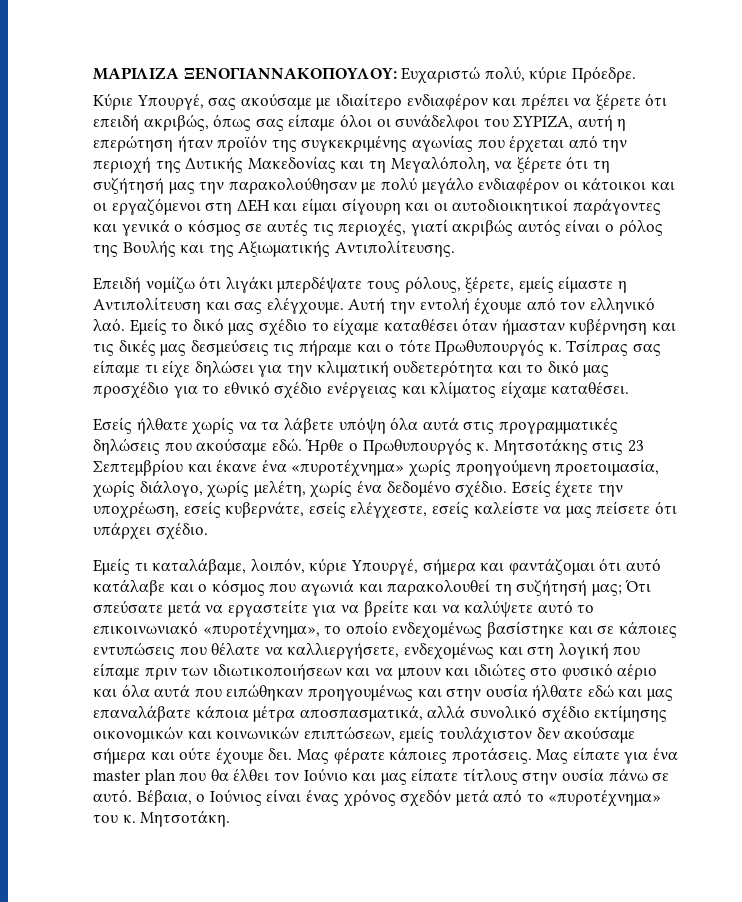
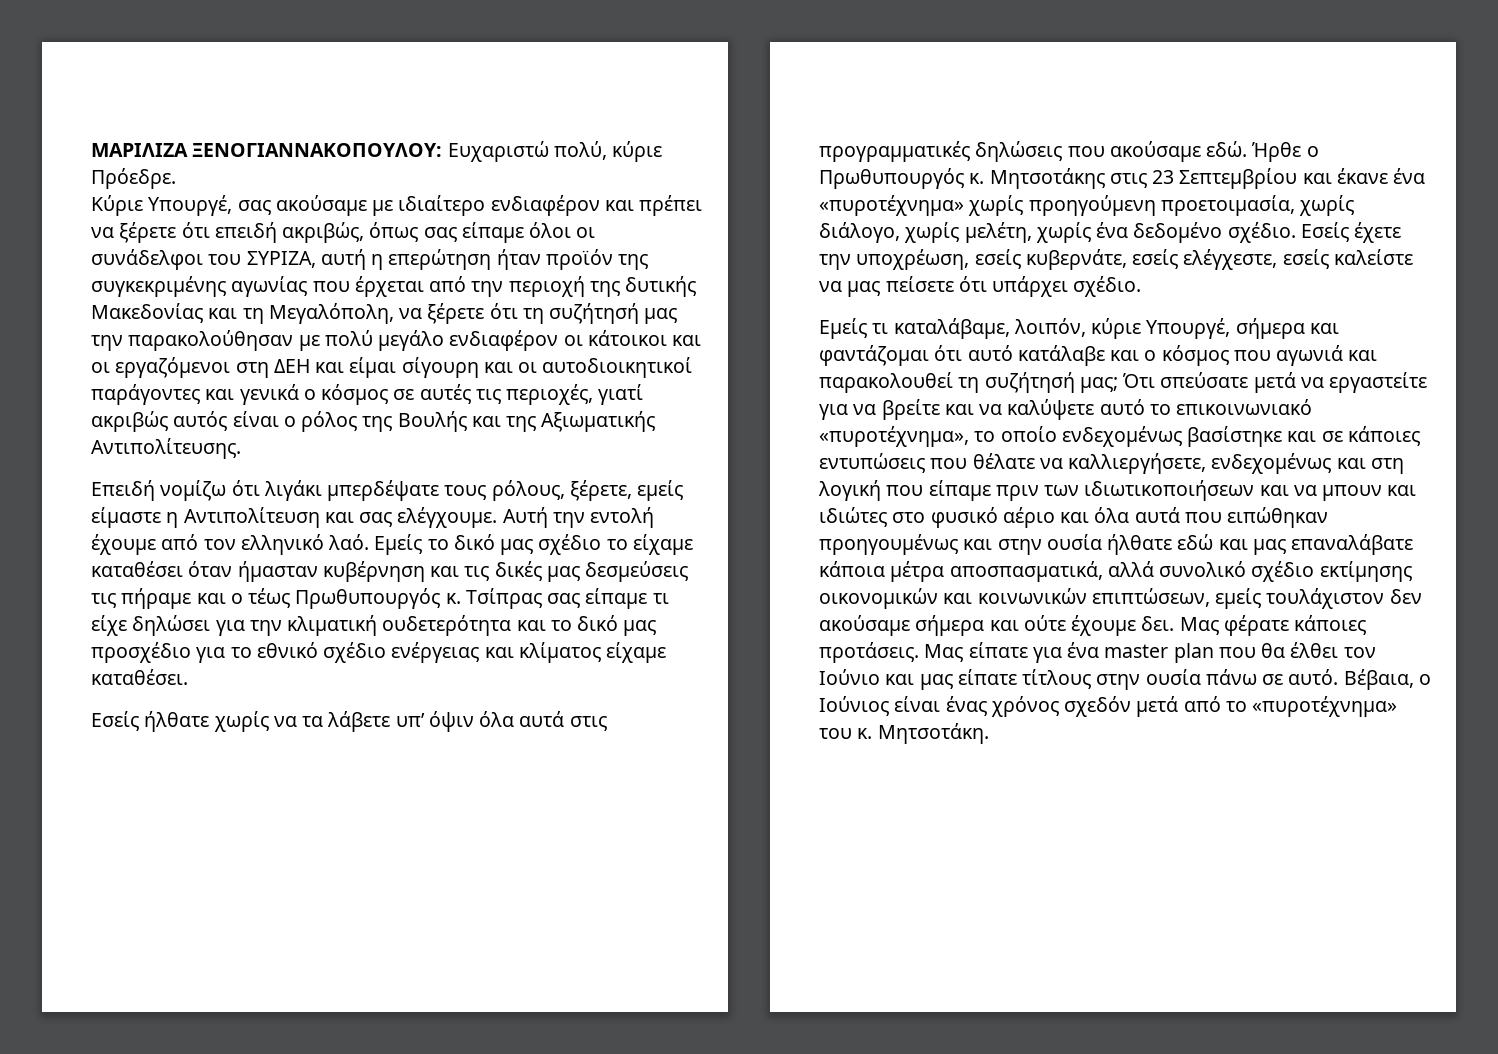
[185,157,244,173] Δυτικής -> [625,276,697,297] δυτικής
[398,339,431,352] τότε -> [248,588,291,608] τέως
[338,417,386,434] υπόψη -> [395,711,474,732] υπ’ όψιν

